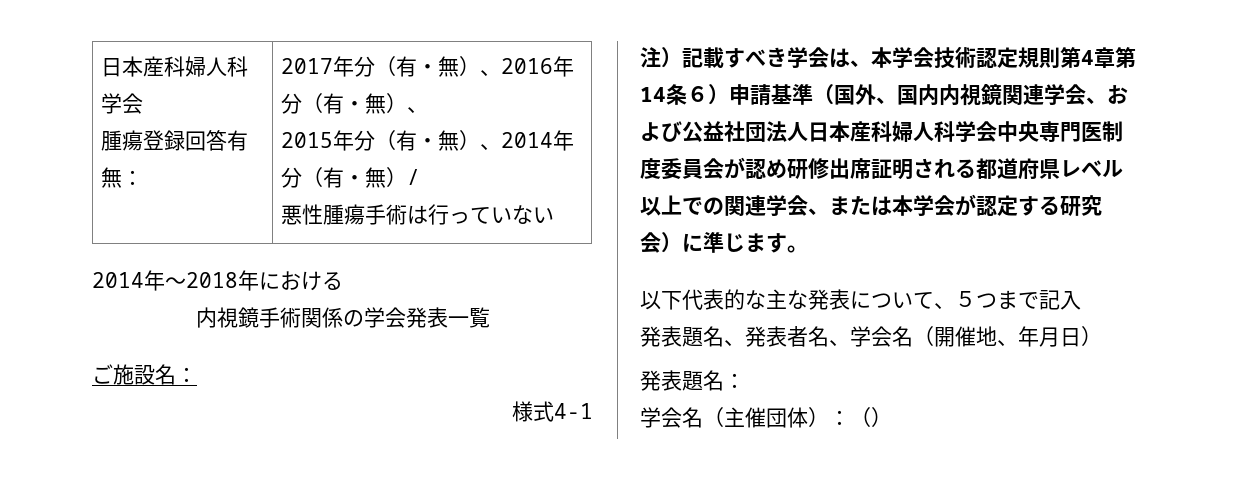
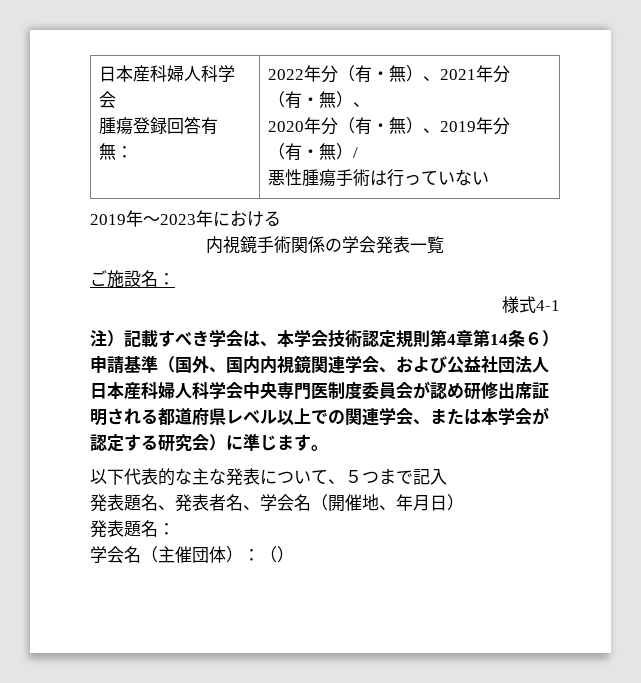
[280,56,553,77] 2017年分（有・無）、2016 -> [268,65,477,83] 2022年分（有・無）、2021
[280,130,553,151] 2015年分（有・無）、2014 -> [268,117,477,135] 2020年分（有・無）、2019
[92,270,238,291] 2014年～2018 -> [90,210,196,227] 2019年～2023

